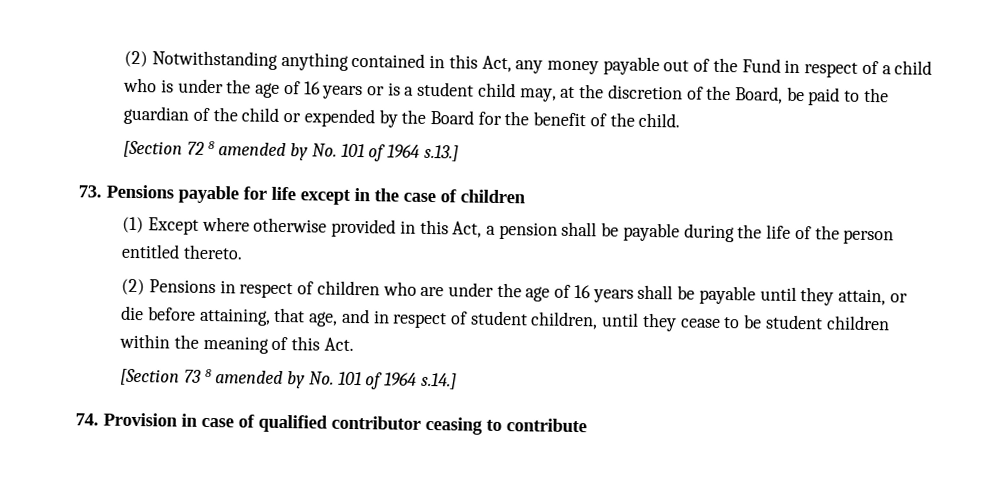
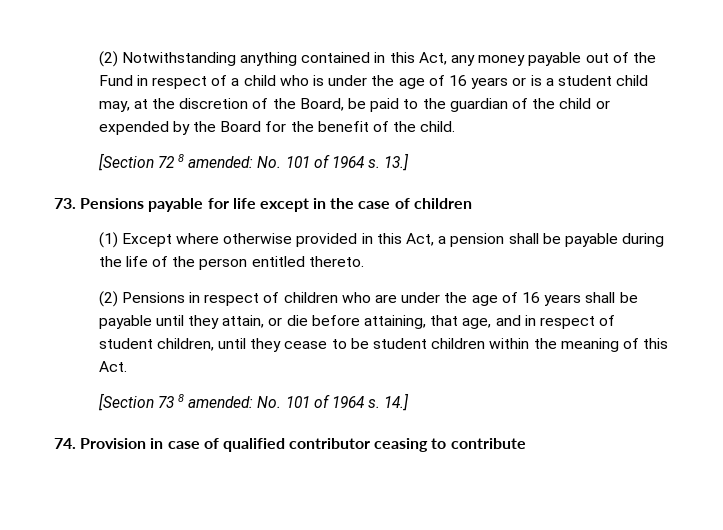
[218,142,459,162] amended by No. 101 of 1964 s.13.] -> [188,153,410,171] amended: No. 101 of 1964 s. 13.]
[215,370,457,390] amended by No. 101 of 1964 s.14.] -> [188,393,410,411] amended: No. 101 of 1964 s. 14.]

